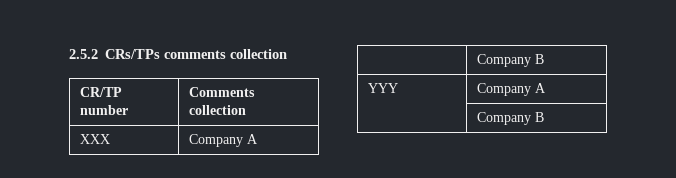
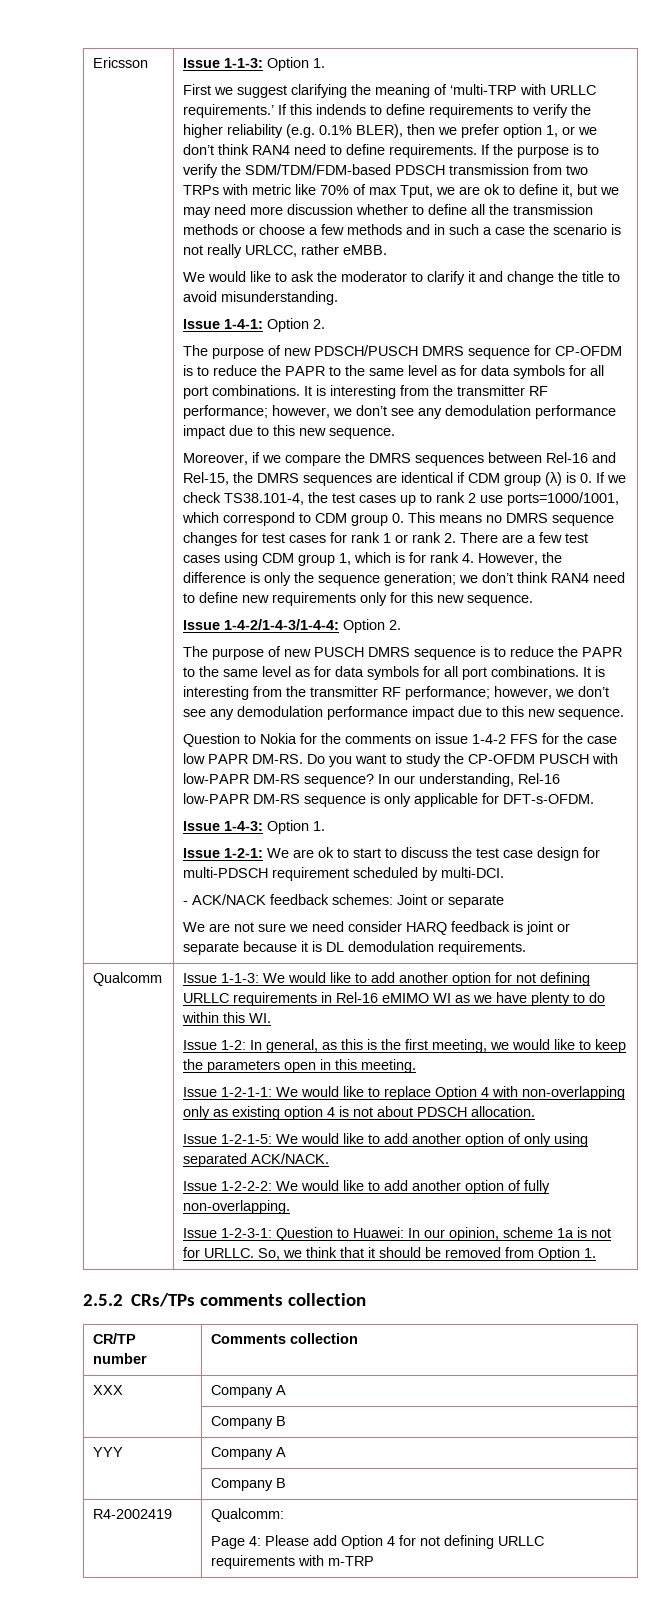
(69, 54) none -> [93,57,149,68] [183,57,326,71] [183,84,597,98] [183,104,592,118] [183,124,598,138] [183,144,600,158] [183,164,589,178] [183,184,620,198] [183,204,594,218] [183,224,622,235] [183,244,388,258] [183,271,621,285] [183,291,339,305] [183,318,326,332] [183,345,623,359] [183,365,605,379] [183,385,549,399] [183,405,617,419] [183,425,396,439] [183,452,617,466] [183,472,627,486] [183,492,620,506] [182,512,615,526] [183,532,589,546] [183,552,563,566] [183,572,626,586] [183,592,534,606] [183,619,402,633] [183,646,623,660] [183,666,606,680] [183,686,610,700] [183,706,625,720] [183,733,618,747] [183,753,619,767] [183,773,561,787] [183,793,595,807] [183,820,326,834] [183,847,601,861] [183,867,505,881] [183,894,505,908] [183,921,571,935] [183,941,527,955] [93,972,163,986] [183,972,591,986] [183,992,606,1006] [182,1012,272,1023] [183,1039,627,1053] [183,1059,417,1073] [183,1086,626,1100] [183,1106,536,1120] [183,1133,589,1147] [183,1153,330,1167] [183,1180,551,1194] [183,1200,291,1214] [183,1227,612,1241] [183,1247,597,1261] Ericsson | Issue 1-1-3: Option 1. // First we suggest clarifying the meaning of ‘multi-TRP with URLLC requirements.’ If this indends to define requirements to verify the higher reliability (e.g. 0.1% BLER), then we prefer option 1, or we don’t think RAN4 need to define requirements. If the purpose is to verify the SDM/TDM/FDM-based PDSCH transmission from two TRPs with metric like 70% of max Tput, we are ok to define it, but we may need more discussion whether to define all the transmission methods or choose a few methods and in such a case the scenario is not really URLCC, rather eMBB. // We would like to ask the moderator to clarify it and change the title to avoid misunderstanding. // Issue 1-4-1: Option 2. // The purpose of new PDSCH/PUSCH DMRS sequence for CP-OFDM is to reduce the PAPR to the same level as for data symbols for all port combinations. It is interesting from the transmitter RF performance; however, we don’t see any demodulation performance impact due to this new sequence. // Moreover, if we compare the DMRS sequences between Rel-16 and Rel-15, the DMRS sequences are identical if CDM group (λ) is 0. If we check TS38.101-4, the test cases up to rank 2 use ports=1000/1001, which correspond to CDM group 0. This means no DMRS sequence changes for test cases for rank 1 or rank 2. There are a few test cases using CDM group 1, which is for rank 4. However, the difference is only the sequence generation; we don’t think RAN4 need to define new requirements only for this new sequence. // Issue 1-4-2/1-4-3/1-4-4: Option 2. // The purpose of new PUSCH DMRS sequence is to reduce the PAPR to the same level as for data symbols for all port combinations. It is interesting from the transmitter RF performance; however, we don’t see any demodulation performance impact due to this new sequence. // Question to Nokia for the comments on issue 1-4-2 FFS for the case low PAPR DM-RS. Do you want to study the CP-OFDM PUSCH with low-PAPR DM-RS sequence? In our understanding, Rel-16 low-PAPR DM-RS sequence is only applicable for DFT-s-OFDM. // Issue 1-4-3: Option 1. // Issue 1-2-1: We are ok to start to discuss the test case design for multi-PDSCH requirement scheduled by multi-DCI. // - ACK/NACK feedback schemes: Joint or separate // We are not sure we need consider HARQ feedback is joint or separate because it is DL demodulation requirements. // Qualcomm | Issue 1-1-3: We would like to add another option for not defining URLLC requirements in Rel-16 eMIMO WI as we have plenty to do within this WI. // Issue 1-2: In general, as this is the first meeting, we would like to keep the parameters open in this meeting. // Issue 1-2-1-1: We would like to replace Option 4 with non-overlapping only as existing option 4 is not about PDSCH allocation. // Issue 1-2-1-5: We would like to add another option of only using separated ACK/NACK. // Issue 1-2-2-2: We would like to add another option of fully non-overlapping. // Issue 1-2-3-1: Question to Huawei: In our opinion, scheme 1a is not for URLLC. So, we think that it should be removed from Option 1. //
(545, 117) none -> [93,1509,173,1519] [211,1508,285,1522] [211,1535,545,1549] [211,1555,375,1569] // R4-2002419 | Qualcomm: // Page 4: Please add Option 4 for not defining URLLC requirements with m-TRP

